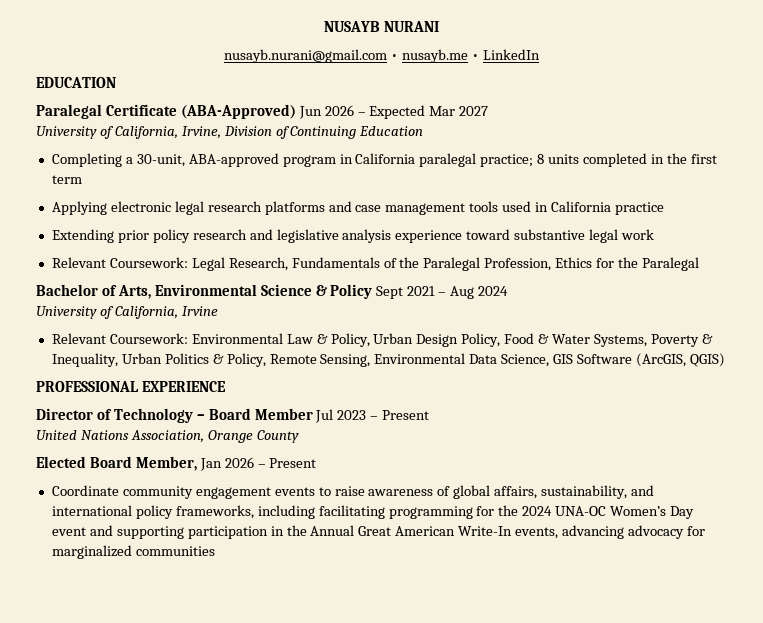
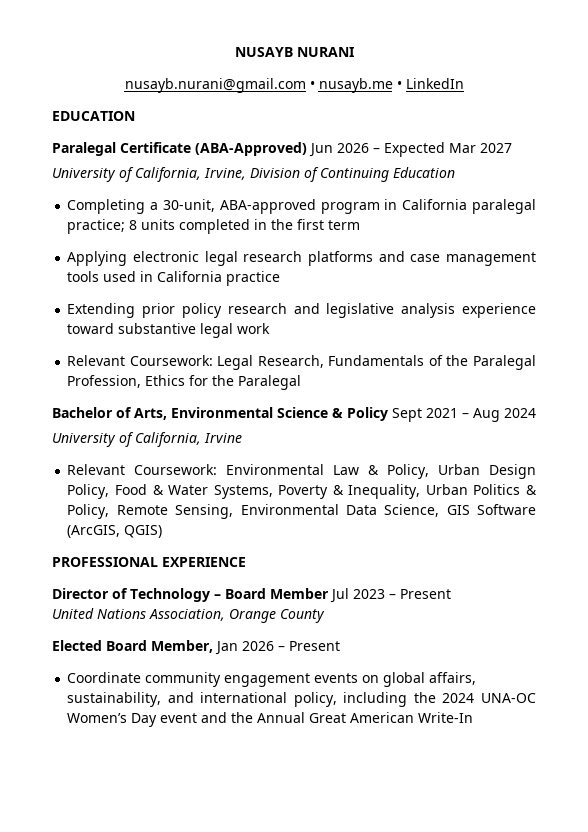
[318,486,451,496] to raise awareness of -> [362,675,380,683] on
[135,505,495,519] policy frameworks, including facilitating programming for -> [293,692,408,707] policy, including
[116,526,284,539] supporting participation in -> (228, 717) none
[515,525,705,539] [51,545,215,559] events, advancing advocacy for marginalized communities -> (474, 717) none

